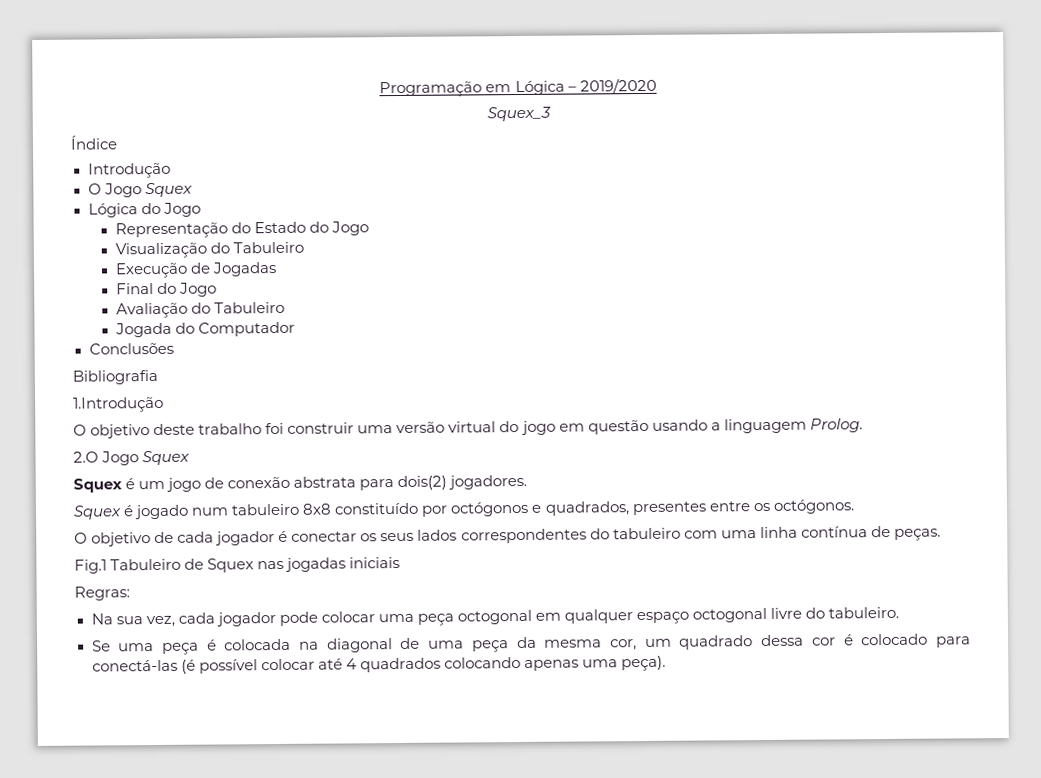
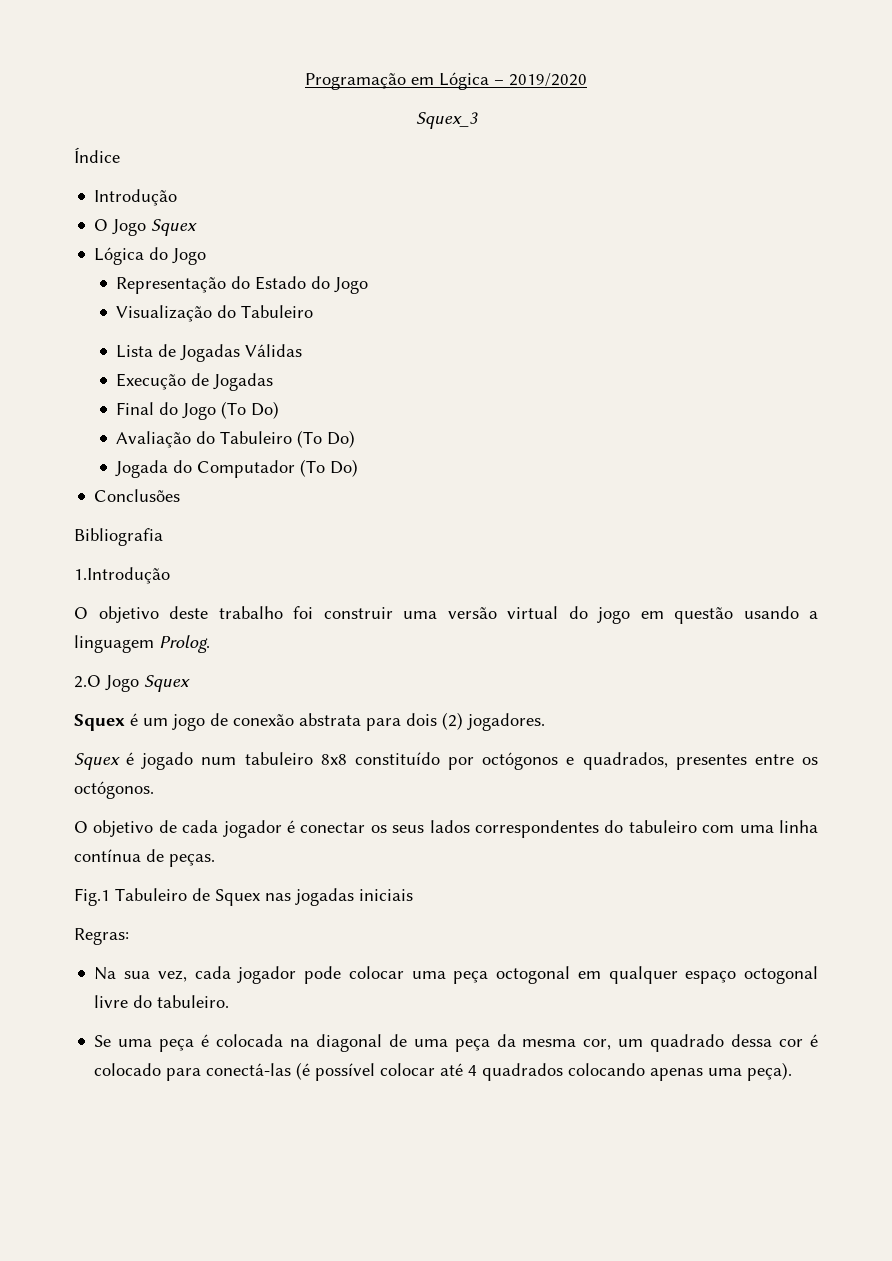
(304, 247) none -> [116,344,303,362] // Lista de Jogadas Válidas
(217, 289) none -> [221,401,280,419] (To Do)
(285, 307) none -> [297,430,356,448] (To Do)
(295, 329) none -> [300,459,359,477] (To Do)
[397,475,448,491] dois(2) -> [406,712,463,730] dois (2)

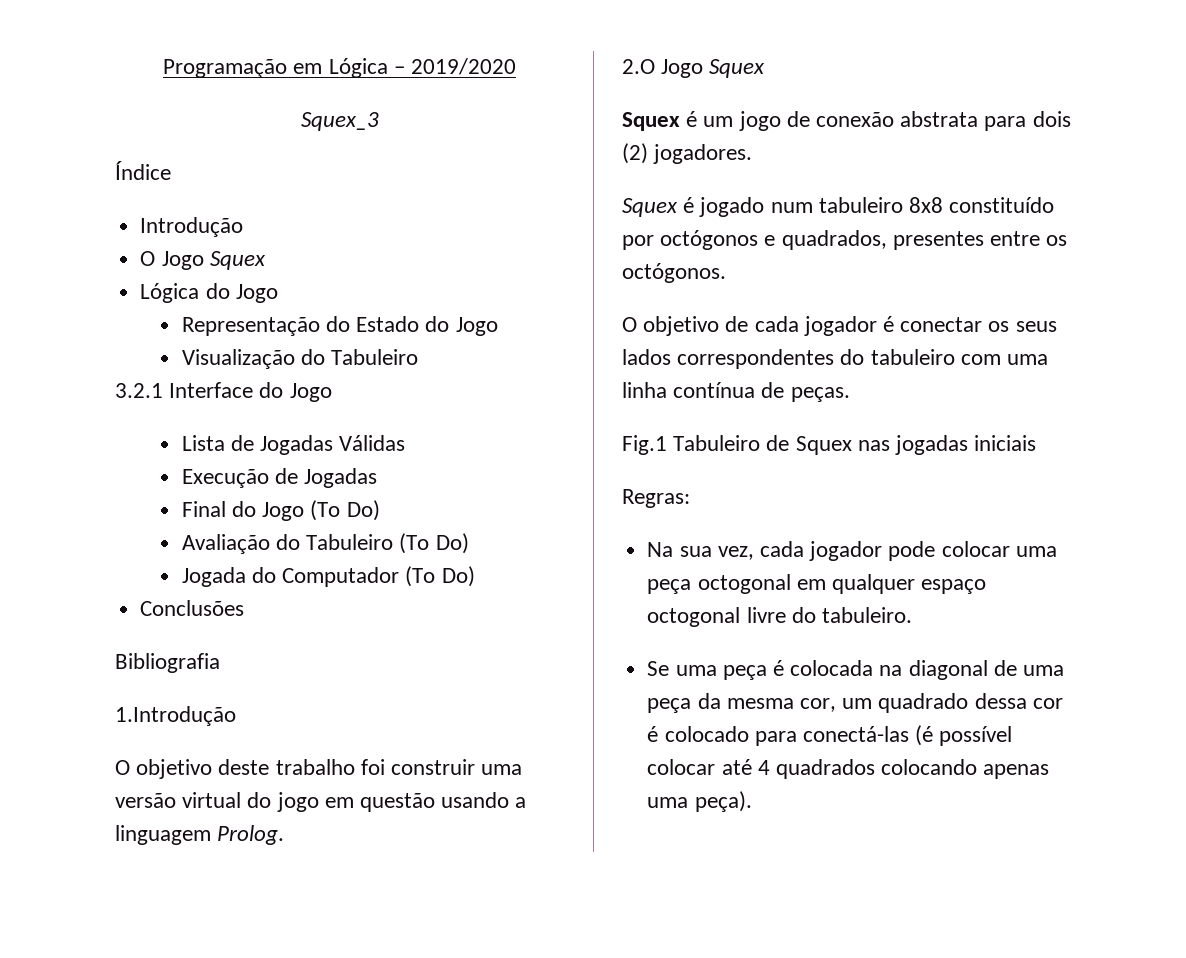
(314, 311) none -> [115,382,332,402] // 3.2.1 Interface do Jogo

